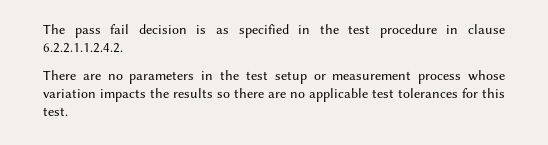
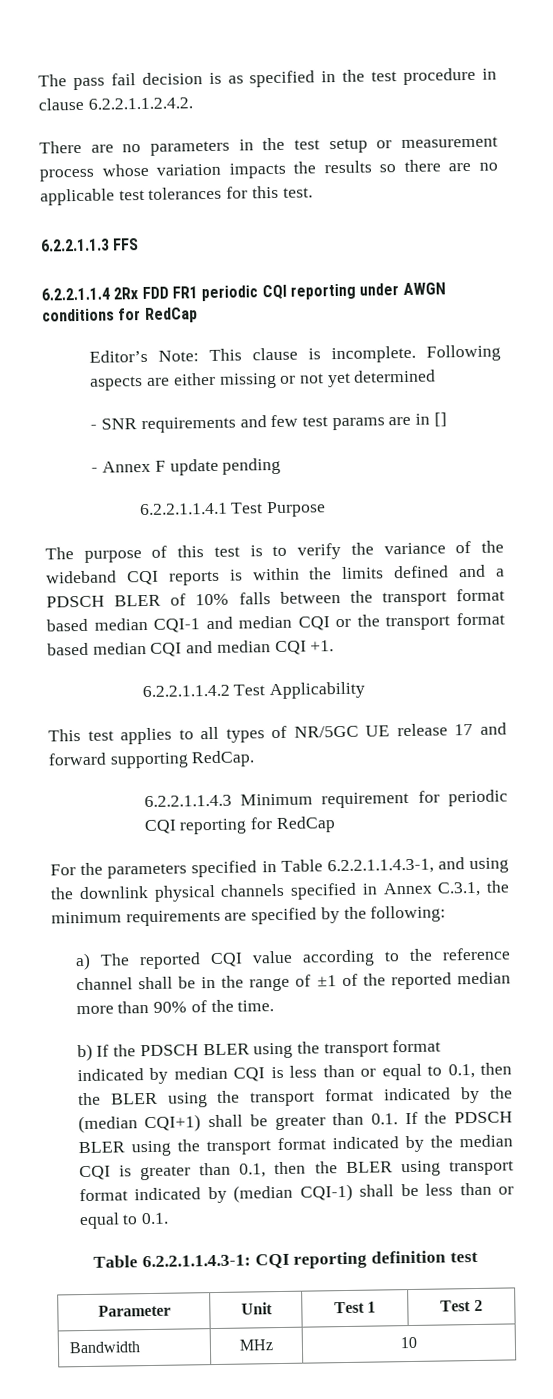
(68, 111) none -> [40,238,140,252] [41,282,446,302] [41,307,198,323] [89,344,501,364] [90,369,437,391] [90,412,447,434] [91,457,282,476] [138,501,327,518] [45,540,504,563] [46,564,506,586] [46,588,505,608] [46,612,505,633] [47,640,335,657] [141,681,366,700] [48,722,507,745] [48,750,256,769] [143,789,509,809] [143,816,336,835] [50,857,509,879] [50,880,509,902] [51,905,447,927] [74,947,511,971] [75,971,512,992] [75,999,275,1015] [76,1039,442,1062] [76,1062,513,1084] [77,1086,513,1108] [77,1111,513,1134] [77,1134,513,1157] [78,1160,515,1181] [78,1182,515,1204] [78,1212,170,1230] [93,1250,478,1269] [97,1304,171,1317] [240,1302,273,1315] [333,1301,377,1314] [440,1299,483,1312] [68,1341,141,1354] [239,1339,273,1351] [400,1336,417,1349] // 6.2.2.1.1.3 FFS // 6.2.2.1.1.4 2Rx FDD FR1 periodic CQI reporting under AWGN conditions for RedCap // Editor’s Note: This clause is incomplete. Following aspects are either missing or not yet determined // - SNR requirements and few test params are in [] // - Annex F update pending // 6.2.2.1.1.4.1 Test Purpose // The purpose of this test is to verify the variance of the wideband CQI reports is within the limits defined and a PDSCH BLER of 10% falls between the transport format based median CQI-1 and median CQI or the transport format based median CQI and median CQI +1. // 6.2.2.1.1.4.2 Test Applicability // This test applies to all types of NR/5GC UE release 17 and forward supporting RedCap. // 6.2.2.1.1.4.3 Minimum requirement for periodic CQI reporting for RedCap // For the parameters specified in Table 6.2.2.1.1.4.3-1, and using the downlink physical channels specified in Annex C.3.1, the minimum requirements are specified by the following: // a) The reported CQI value according to the reference channel shall be in the range of ±1 of the reported median more than 90% of the time. // b) If the PDSCH BLER using the transport format indicated by median CQI is less than or equal to 0.1, then the BLER using the transport format indicated by the (median CQI+1) shall be greater than 0.1. If the PDSCH BLER using the transport format indicated by the median CQI is greater than 0.1, then the BLER using transport format indicated by (median CQI-1) shall be less than or equal to 0.1. // Table 6.2.2.1.1.4.3-1: CQI reporting definition test // Parameter | Unit | Test 1 | Test 2 // Bandwidth | MHz | 10

